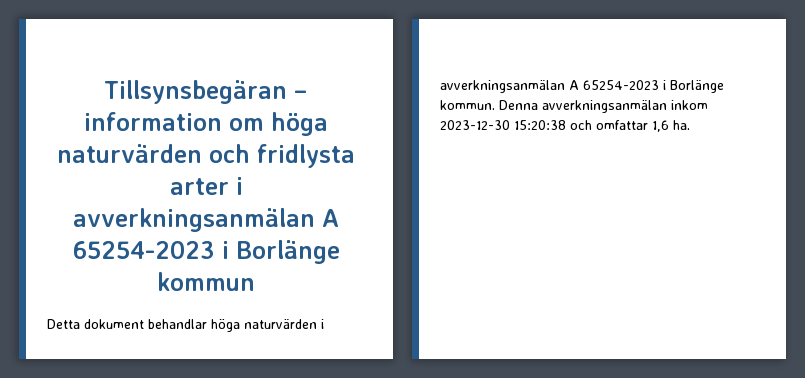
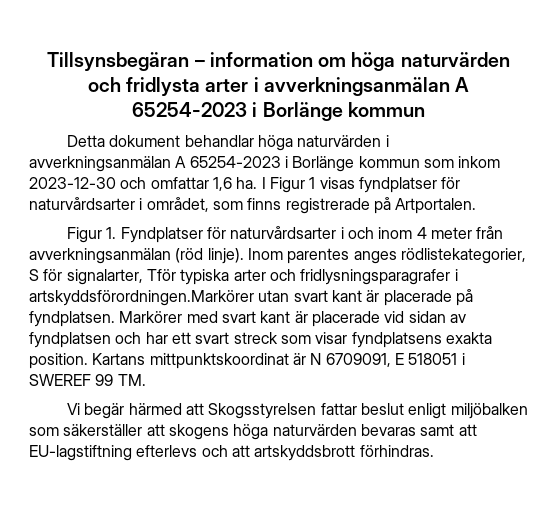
[440,100,667,113] kommun. Denna avverkningsanmälan -> [358,156,454,168] kommun som
[514,120,566,130] 15:20:38 -> (116, 183) none
(690, 125) none -> [261,177,461,193] [29,197,477,214] [66,226,504,243] [29,248,526,264] [29,269,458,285] [29,289,473,306] [29,311,466,327] [29,332,492,348] [29,353,465,369] [29,374,146,386] [66,403,528,419] [29,424,477,440] [29,445,434,461] I Figur 1 visas fyndplatser för naturvårdsarter i området, som finns registrerade på Artportalen. // Figur 1. Fyndplatser för naturvårdsarter i och inom 4 meter från avverkningsanmälan (röd linje). Inom parentes anges rödlistekategorier, S för signalarter, Tför typiska arter och fridlysningsparagrafer i artskyddsförordningen.Markörer utan svart kant är placerade på fyndplatsen. Markörer med svart kant är placerade vid sidan av fyndplatsen och har ett svart streck som visar fyndplatsens exakta position. Kartans mittpunktskoordinat är N 6709091, E 518051 i SWEREF 99 TM. // Vi begär härmed att Skogsstyrelsen fattar beslut enligt miljöbalken som säkerställer att skogens höga naturvärden bevaras samt att EU-lagstiftning efterlevs och att artskyddsbrott förhindras.

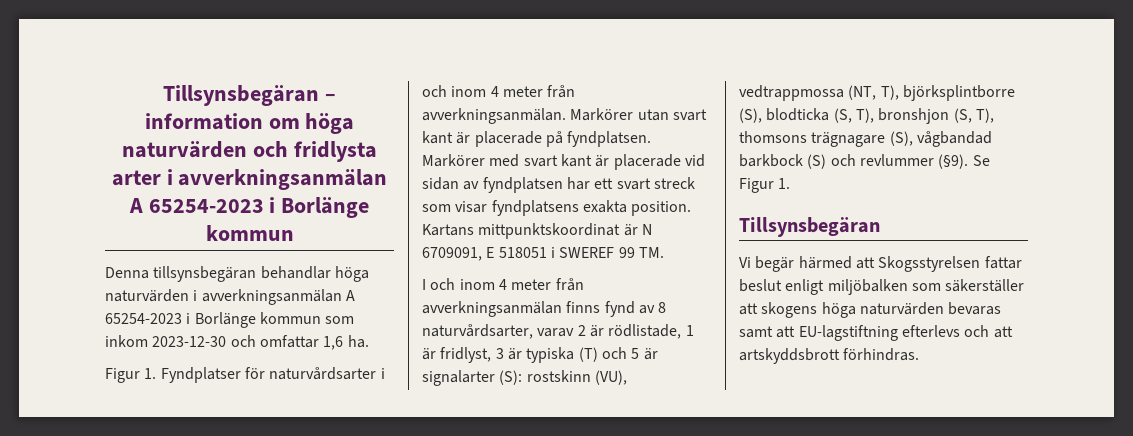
[66,135,181,147] Detta dokument -> [105,266,257,282] Denna tillsynsbegäran
[261,177,461,193] [29,197,477,214] I Figur 1 visas fyndplatser för naturvårdsarter i området, som finns registrerade på Artportalen. -> (369, 341) none
[29,248,526,264] [29,269,458,285] [29,290,254,306] avverkningsanmälan (röd linje). Inom parentes anges rödlistekategorier, S för signalarter, Tför typiska arter och fridlysningsparagrafer i artskyddsförordningen.Markörer -> [422,108,634,124] avverkningsanmälan. Markörer
[115,332,142,344] och -> (563, 185) none
(146, 380) none -> [422,278,584,291] [422,301,667,317] [422,324,694,339] [422,347,658,363] [422,370,627,386] [739,85,1015,101] [739,108,994,124] [739,131,992,147] [739,154,990,169] [739,178,791,193] [739,217,880,237] // I och inom 4 meter från avverkningsanmälan finns fynd av 8 naturvårdsarter, varav 2 är rödlistade, 1 är fridlyst, 3 är typiska (T) och 5 är signalarter (S): rostskinn (VU), vedtrappmossa (NT, T), björksplintborre (S), blodticka (S, T), bronshjon (S, T), thomsons trägnagare (S), vågbandad barkbock (S) och revlummer (§9). Se Figur 1. // Tillsynsbegäran

